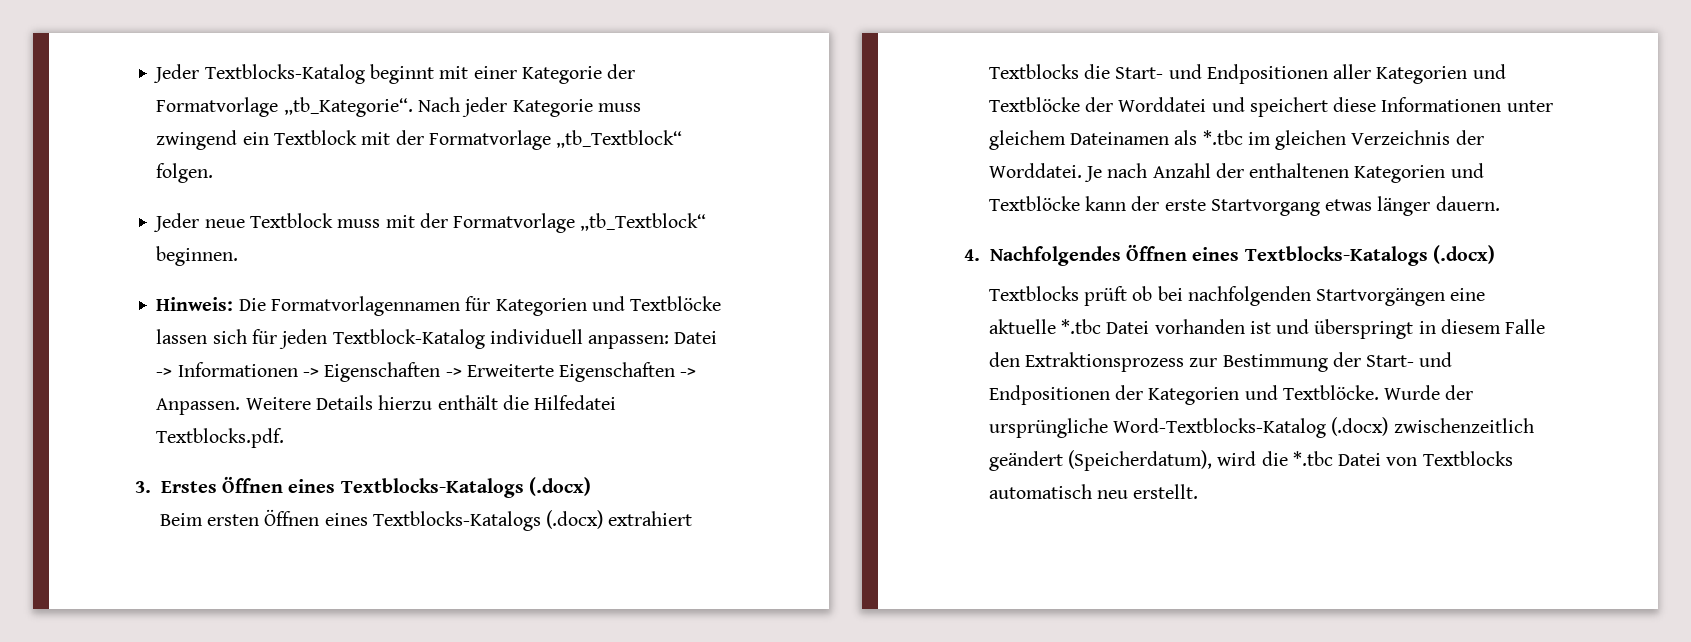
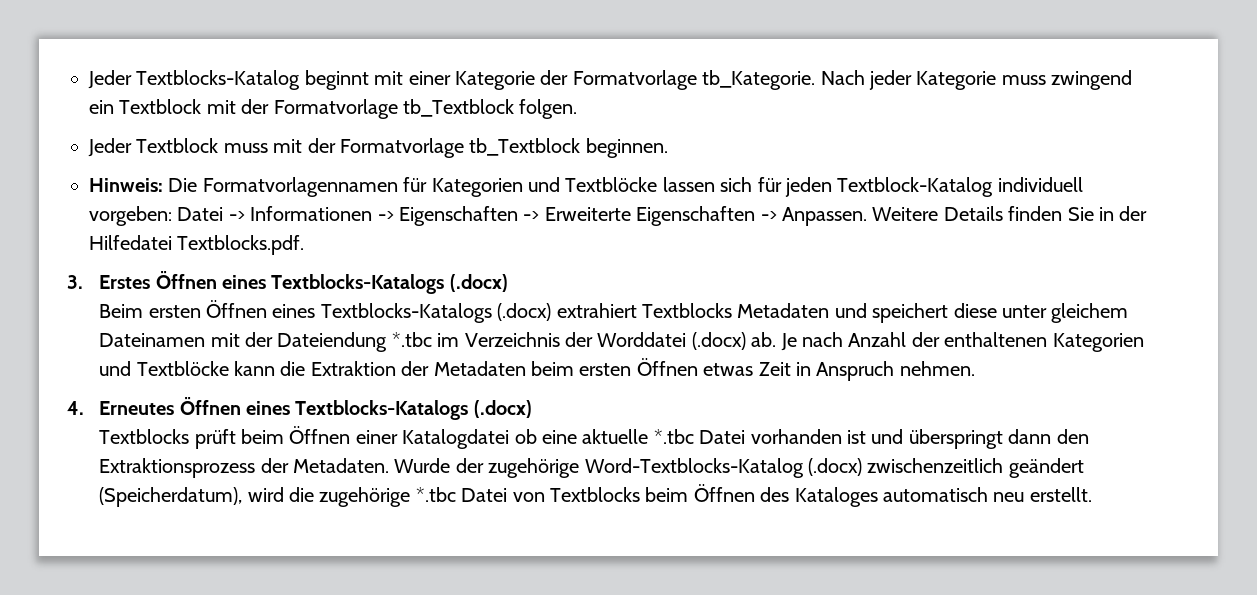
[283,97,413,117] „tb_Kategorie“. -> [702,70,816,90] tb_Kategorie.
[556,130,683,148] „tb_Textblock“ -> [402,99,514,117] tb_Textblock
[204,219,245,228] neue -> (132, 147) none
[580,213,707,231] „tb_Textblock“ -> [469,138,581,156] tb_Textblock
[588,335,670,349] anpassen: -> [89,206,172,226] vorgeben:
[378,395,529,410] hierzu enthält die -> [1008,206,1148,221] finden Sie in der
[1083,64,1506,84] [988,97,1207,112] die Start- und Endpositionen aller Kategorien und Textblöcke der Worddatei -> [737,303,830,318] Metadaten
[1381,97,1502,112] Informationen -> (997, 310) none
[1174,130,1198,145] als -> [210,332,388,352] mit der Dateiendung
[1275,130,1347,150] gleichen -> (460, 340) none
[988,163,1082,178] Worddatei. -> [597,332,777,350] Worddatei (.docx) ab.
[1131,196,1500,216] der erste Startvorgang etwas länger dauern. -> [280,358,975,381] die Extraktion der Metadaten beim ersten Öffnen etwas Zeit in Anspruch nehmen.
[989,246,1121,266] Nachfolgendes -> [99,401,175,415] Erneutes
[1132,286,1446,306] ob bei nachfolgenden Startvorgängen -> [241,426,537,449] beim Öffnen einer Katalogdatei ob
[1418,319,1546,334] [988,352,1453,372] [988,385,1379,405] in diesem Falle den Extraktionsprozess zur Bestimmung der Start- und Endpositionen der Kategorien und Textblöcke. -> [1008,429,1089,444] [99,458,390,478] dann den Extraktionsprozess der Metadaten.
[988,418,1108,438] ursprüngliche -> [488,458,580,478] zugehörige
(1288, 458) none -> [319,487,411,507] zugehörige
(1513, 458) none -> [645,484,878,507] beim Öffnen des Kataloges

